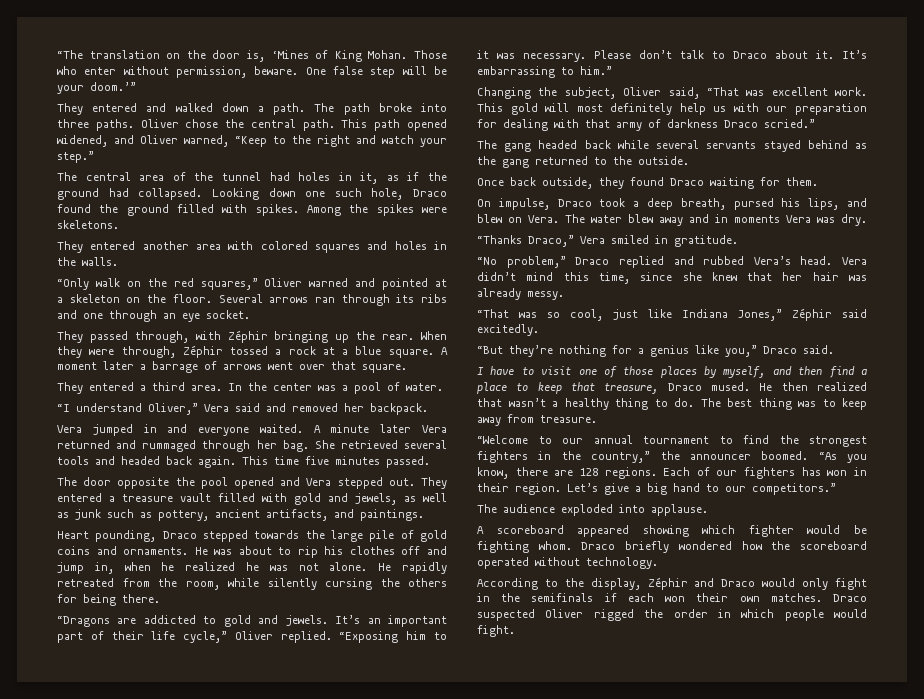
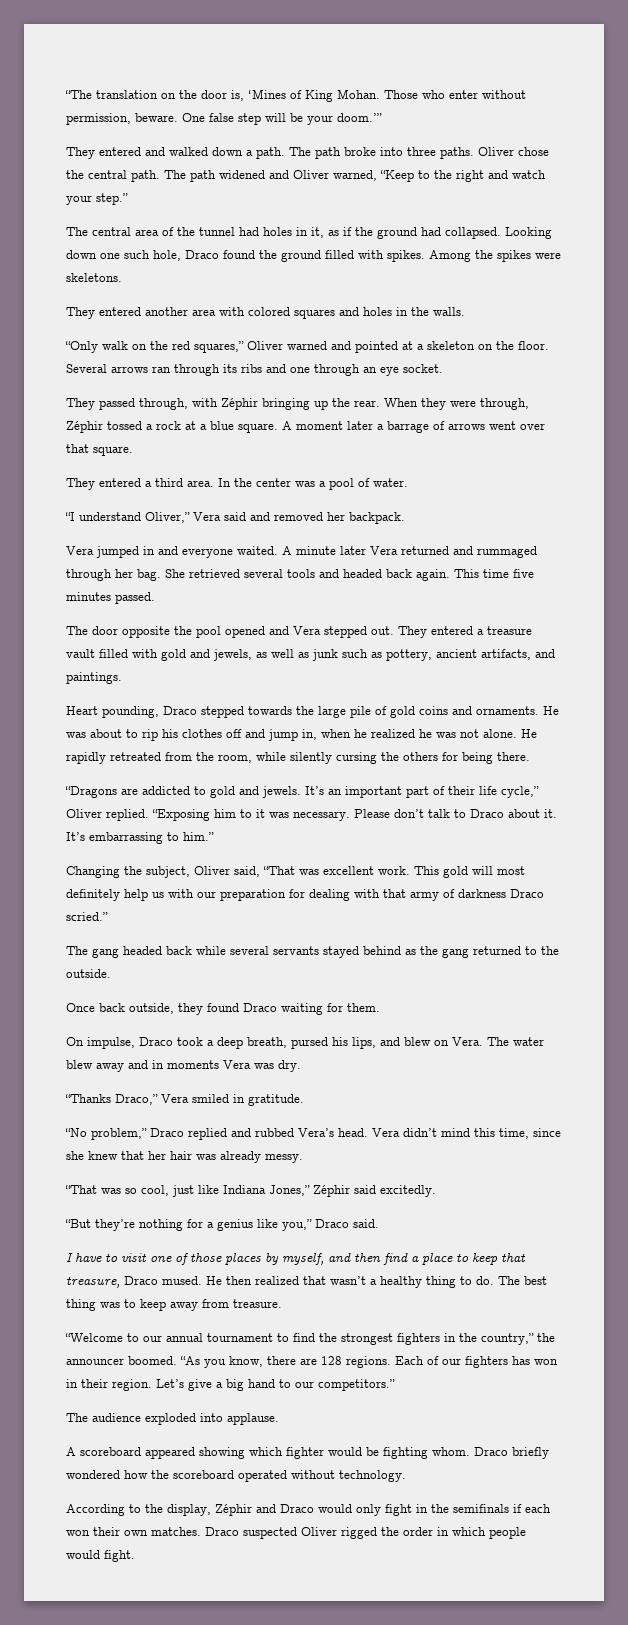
[341,119,447,131] [57,135,108,147] This path opened widened, -> [164,170,265,182] The path widened

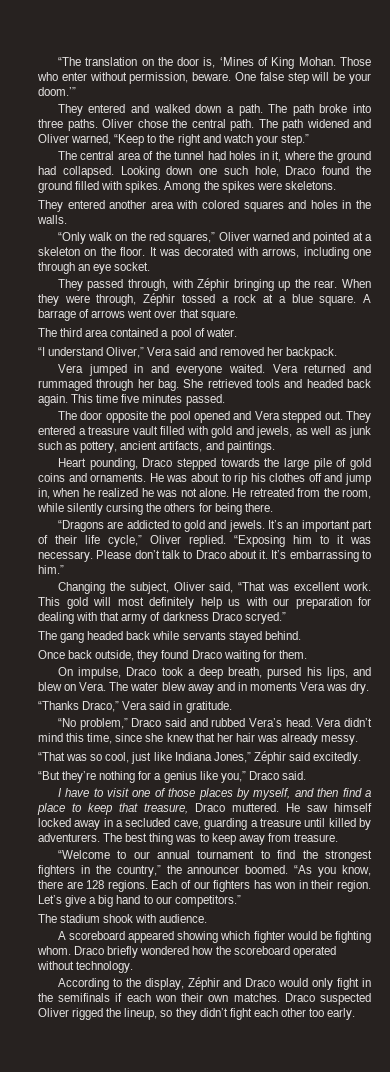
[328,227,352,236] as if -> [283,151,315,160] where
[66,364,286,376] Several arrows ran through its ribs and -> [149,247,349,259] It was decorated with arrows, including
[296,421,384,430] moment later a -> (371, 298) none
[66,478,315,490] They entered a third area. In the center was -> [38,328,159,337] The third area contained
[282,546,366,555] A minute later -> (266, 368) none
[244,569,283,578] several -> (252, 383) none
[66,752,106,764] rapidly -> (247, 492) none
[66,912,108,921] scried.” -> [244,612,286,624] scryed.”
[230,946,269,955] several -> (180, 635) none
[363,946,559,958] [66,969,111,978] behind as the gang returned to the outside. -> [264,631,301,640] behind.
[192,1094,229,1103] smiled -> [149,701,171,710] said
[188,1128,227,1140] replied -> [164,718,186,727] said
[162,1276,494,1288] mused. He then realized that wasn’t a healthy thing to do. -> [232,803,372,812] [38,818,372,830] [38,833,100,842] muttered. He saw himself locked away in a secluded cave, guarding a treasure until killed by adventurers.
[92,1413,279,1425] audience exploded into applause. -> [60,914,208,923] stadium shook with audience.
[403,1527,526,1539] [66,1550,135,1562] order in which people would fight. -> [124,1008,356,1020] lineup, so they didn’t fight each other too early.

